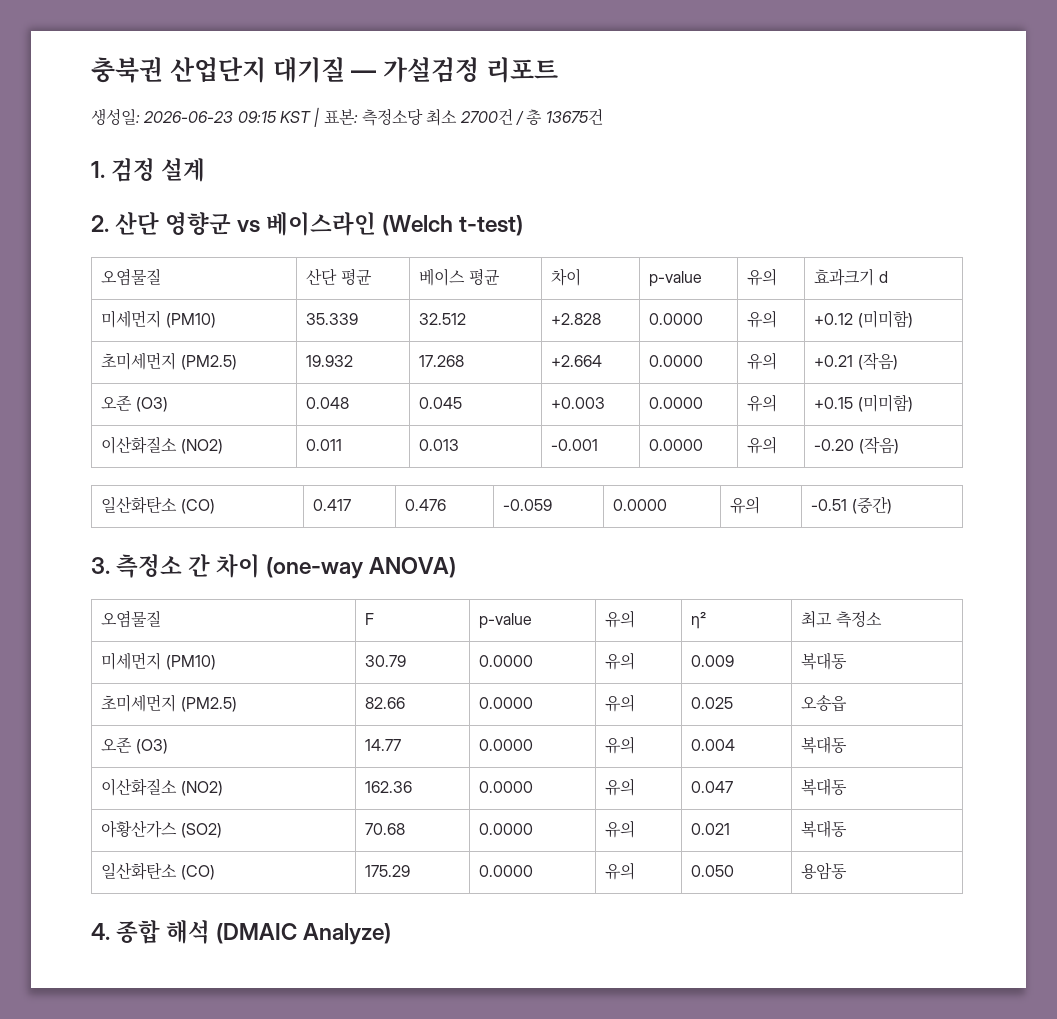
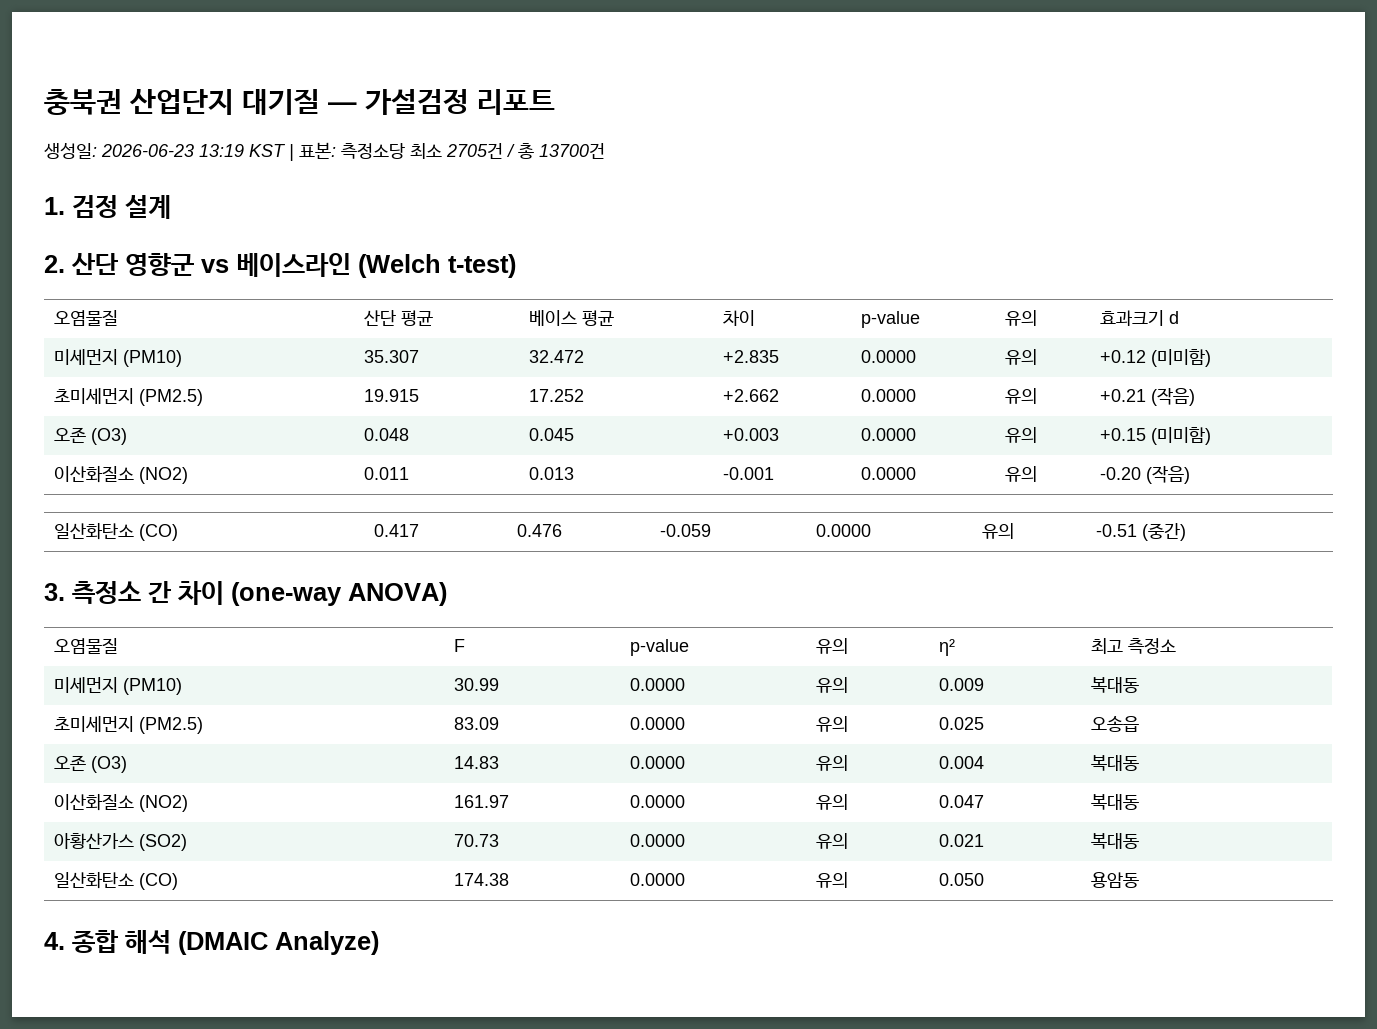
[237,111,277,123] 09:15 -> [199,144,244,157] 13:19
[459,108,513,125] 2700건 -> [446,143,503,159] 2705건
[545,108,603,125] 13675건 -> [539,143,605,159] 13700건
[306,313,359,325] [419,313,467,325] [551,313,602,325] 35.339 | 32.512 | +2.828 -> [363,350,419,363] [528,350,584,363] [722,350,779,363] 35.307 | 32.472 | +2.835
[306,355,354,367] [419,355,465,367] [551,355,603,367] 19.932 | 17.268 | +2.664 -> [363,389,419,402] [528,389,584,402] [722,389,779,402] 19.915 | 17.252 | +2.662
[365,655,407,667] 30.79 -> [453,678,499,691] 30.99
[365,697,406,709] 82.66 -> [453,717,499,730] 83.09
[365,739,402,751] 14.77 -> [453,756,499,769] 14.83
[365,781,413,793] 162.36 -> [453,795,509,808] 161.97
[365,823,406,835] 70.68 -> [453,834,499,847] 70.73
[365,865,411,877] 175.29 -> [453,873,509,886] 174.38

